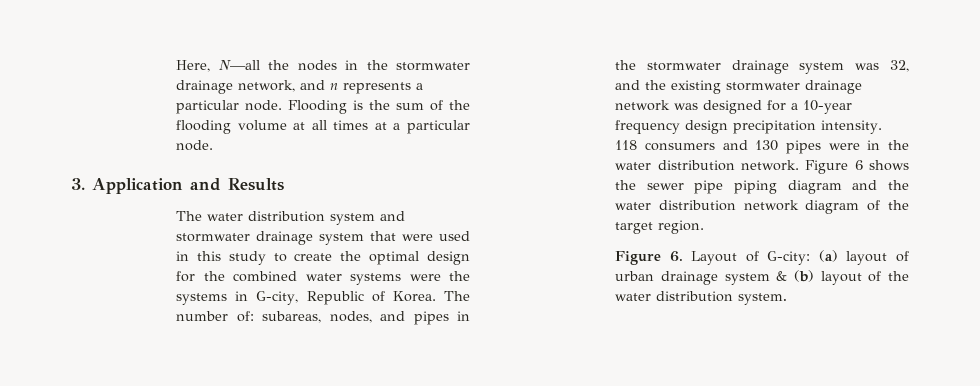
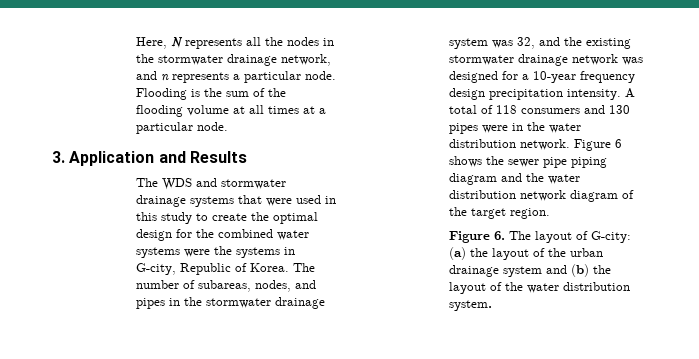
[218,60,260,70] N—all -> [171,37,262,49] N represents all
[207,211,376,225] water distribution system -> [162,178,193,190] WDS
[319,233,365,245] system -> [190,196,235,207] systems
[236,311,254,322] of: -> [183,280,196,289] of
(883, 127) none -> [625,88,636,98] [449,105,494,114] A total of
[691,251,738,265] Layout -> [509,231,573,243] The layout
[846,251,909,265] layout of -> [470,248,567,260] the layout of the
[776,270,814,282] & (b) -> [546,264,612,277] and (b) the

